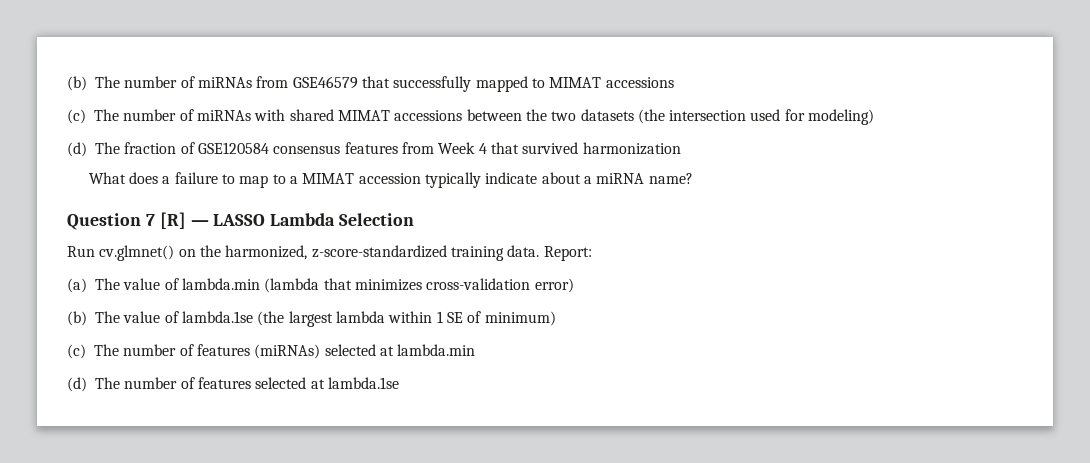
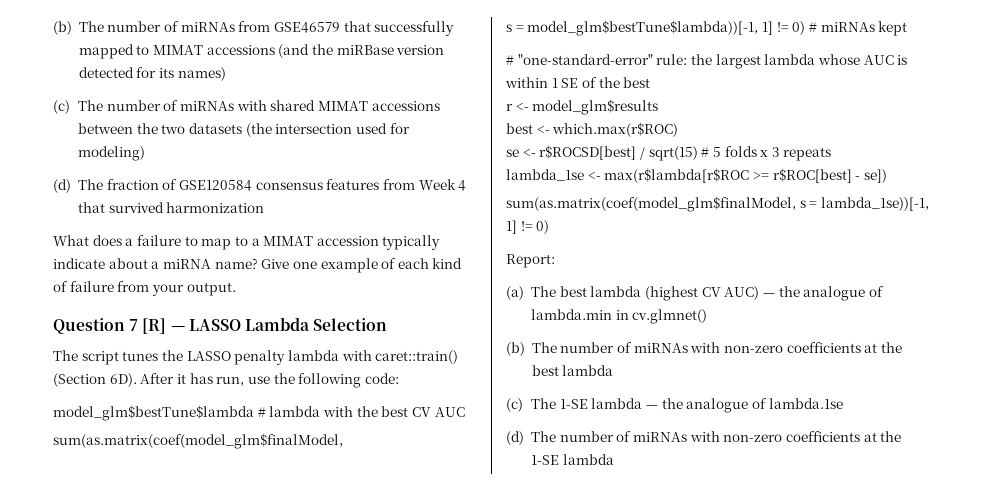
(674, 82) none -> [278,44,445,58] [78,67,226,81] (and the miRBase version detected for its names)
(693, 178) none -> [261,258,463,273] [53,281,236,296] Give one example of each kind of failure from your output.
[67,245,592,261] [67,278,574,293] [67,311,556,327] [67,344,476,359] [67,377,399,392] Run cv.glmnet() on the harmonized, z-score-standardized training data. Report: // (a) The value of lambda.min (lambda that minimizes cross-validation error) // (b) The value of lambda.1se (the largest lambda within 1 SE of minimum) // (c) The number of features (miRNAs) selected at lambda.min // (d) The number of features selected at lambda.1se -> [53,350,459,365] [53,373,399,388] [53,405,465,421] [53,433,343,449] [506,20,908,36] [506,54,908,69] [505,77,651,88] [506,99,659,115] [506,122,679,137] [506,145,832,161] [506,168,887,183] [506,196,929,212] [506,220,550,234] [506,254,555,268] [506,286,884,301] [531,309,708,324] [506,342,902,356] [531,365,614,376] [506,398,843,413] [506,431,902,445] [531,454,614,465] The script tunes the LASSO penalty lambda with caret::train() (Section 6D). After it has run, use the following code: // model_glm$bestTune$lambda # lambda with the best CV AUC // sum(as.matrix(coef(model_glm$finalModel, // s = model_glm$bestTune$lambda))[-1, 1] != 0) # miRNAs kept // # "one-standard-error" rule: the largest lambda whose AUC is within 1 SE of the best // r <- model_glm$results // best <- which.max(r$ROC) // se <- r$ROCSD[best] / sqrt(15) # 5 folds x 3 repeats // lambda_1se <- max(r$lambda[r$ROC >= r$ROC[best] - se]) // sum(as.matrix(coef(model_glm$finalModel, s = lambda_1se))[-1, 1] != 0) // Report: // (a) The best lambda (highest CV AUC) — the analogue of lambda.min in cv.glmnet() // (b) The number of miRNAs with non-zero coefficients at the best lambda // (c) The 1-SE lambda — the analogue of lambda.1se // (d) The number of miRNAs with non-zero coefficients at the 1-SE lambda

